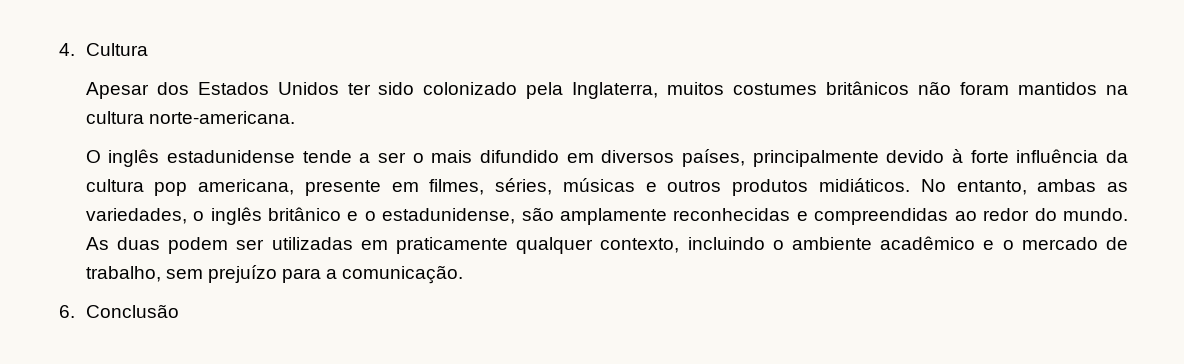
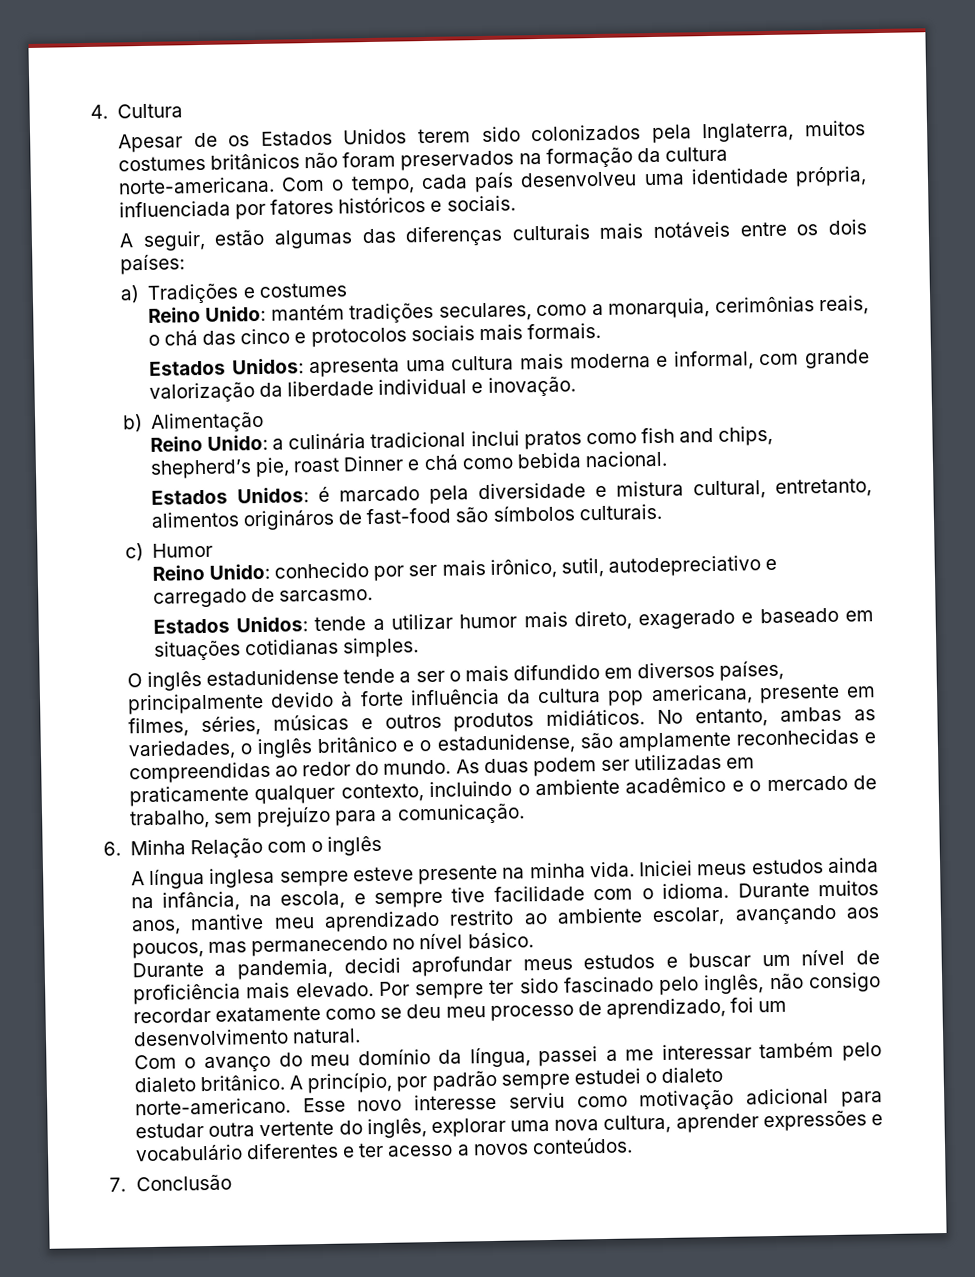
[156,82,518,95] dos Estados Unidos ter sido colonizado -> [193,124,642,148] de os Estados Unidos terem sido colonizados
[1018,82,1128,95] [85,111,295,124] mantidos na cultura norte-americana. -> [400,146,728,171] [117,166,867,195] [118,195,516,220] [118,219,868,252] [119,253,185,275] [119,282,347,304] [147,295,870,324] [147,322,601,348] [148,349,871,378] [148,376,576,403] [121,411,265,433] [149,425,774,452] [149,450,667,479] [150,478,872,505] [150,503,662,531] [124,542,214,562] [151,555,778,581] [152,587,374,608] [152,607,875,634] [153,637,420,661] preservados na formação da cultura norte-americana. Com o tempo, cada país desenvolveu uma identidade própria, influenciada por fatores históricos e sociais. // A seguir, estão algumas das diferenças culturais mais notáveis entre os dois países: // a) Tradições e costumes // Reino Unido: mantém tradições seculares, como a monarquia, cerimônias reais, o chá das cinco e protocolos sociais mais formais. // Estados Unidos: apresenta uma cultura mais moderna e informal, com grande valorização da liberdade individual e inovação. // b) Alimentação // Reino Unido: a culinária tradicional inclui pratos como fish and chips, shepherd’s pie, roast Dinner e chá como bebida nacional. // Estados Unidos: é marcado pela diversidade e mistura cultural, entretanto, alimentos origináros de fast-food são símbolos culturais. // c) Humor // Reino Unido: conhecido por ser mais irônico, sutil, autodepreciativo e carregado de sarcasmo. // Estados Unidos: tende a utilizar humor mais direto, exagerado e baseado em situações cotidianas simples.
(76, 311) none -> [129,835,383,859] [130,857,880,889] [130,880,880,912] [130,904,879,936] [131,932,534,959] [131,948,881,980] [132,972,882,1005] [132,997,788,1024] [132,1028,362,1047] [133,1041,883,1073] [133,1066,724,1094] [134,1088,883,1116] [134,1110,884,1139] [134,1136,633,1162] [108,1177,126,1192] Minha Relação com o inglês // A língua inglesa sempre esteve presente na minha vida. Iniciei meus estudos ainda na infância, na escola, e sempre tive facilidade com o idioma. Durante muitos anos, mantive meu aprendizado restrito ao ambiente escolar, avançando aos poucos, mas permanecendo no nível básico. // Durante a pandemia, decidi aprofundar meus estudos e buscar um nível de proficiência mais elevado. Por sempre ter sido fascinado pelo inglês, não consigo recordar exatamente como se deu meu processo de aprendizado, foi um desenvolvimento natural. // Com o avanço do meu domínio da língua, passei a me interessar também pelo dialeto britânico. A princípio, por padrão sempre estudei o dialeto norte-americano. Esse novo interesse serviu como motivação adicional para estudar outra vertente do inglês, explorar uma nova cultura, aprender expressões e vocabulário diferentes e ter acesso a novos conteúdos. // 7.

